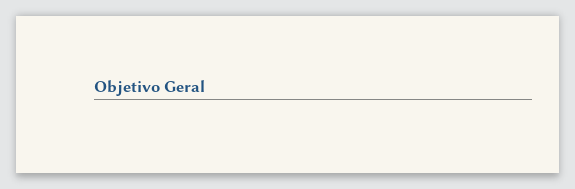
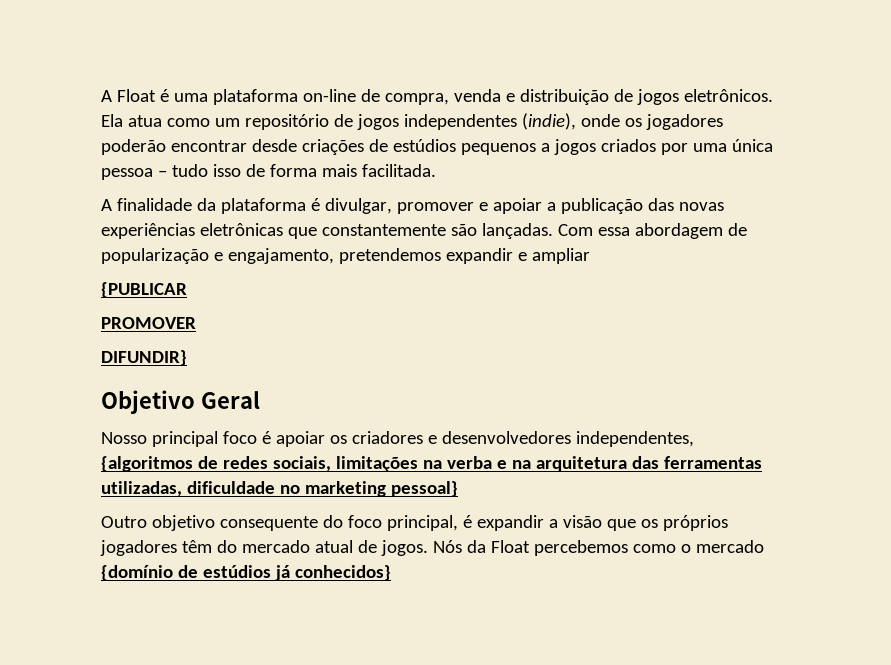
[94,80,206,96] Objetivo Geral -> [101,89,773,105] [101,113,723,130] [101,139,773,155] [101,164,436,180] [101,198,724,214] [101,223,747,239] [101,248,590,264] [101,282,187,298] [101,317,196,329] [101,350,187,366] [101,390,260,414] [101,431,694,447] [101,456,762,472] [101,481,458,497] [101,515,728,531] [100,540,764,556] [101,565,391,581] A Float é uma plataforma on-line de compra, venda e distribuição de jogos eletrônicos. Ela atua como um repositório de jogos independentes (indie), onde os jogadores poderão encontrar desde criações de estúdios pequenos a jogos criados por uma única pessoa – tudo isso de forma mais facilitada. // A finalidade da plataforma é divulgar, promover e apoiar a publicação das novas experiências eletrônicas que constantemente são lançadas. Com essa abordagem de popularização e engajamento, pretendemos expandir e ampliar // {PUBLICAR // PROMOVER // DIFUNDIR} // Objetivo Geral // Nosso principal foco é apoiar os criadores e desenvolvedores independentes, {algoritmos de redes sociais, limitações na verba e na arquitetura das ferramentas utilizadas, dificuldade no marketing pessoal} // Outro objetivo consequente do foco principal, é expandir a visão que os próprios jogadores têm do mercado atual de jogos. Nós da Float percebemos como o mercado {domínio de estúdios já conhecidos}

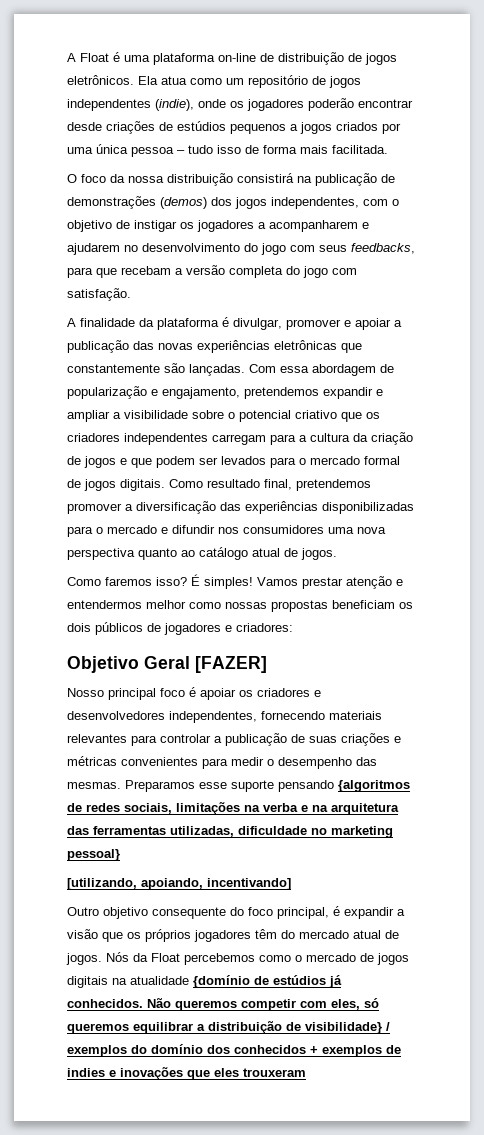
[384,89,515,105] compra, venda e -> (274, 57) none
(436, 170) none -> [67,173,395,186] [67,196,399,209] [67,220,369,232] [67,243,415,255] [67,265,357,278] [67,288,131,301] // O foco da nossa distribuição consistirá na publicação de demonstrações (demos) dos jogos independentes, com o objetivo de instigar os jogadores a acompanharem e ajudarem no desenvolvimento do jogo com seus feedbacks, para que recebam a versão completa do jogo com satisfação.
[101,282,187,298] [101,317,196,329] [101,350,187,366] // {PUBLICAR // PROMOVER // DIFUNDIR} -> [113,410,380,422] [67,432,413,445] [67,456,400,468] [67,479,371,491] [67,501,414,514] [67,525,386,537] [67,547,337,560] [67,574,403,589] [67,600,413,612] [67,622,293,635] a visibilidade sobre o potencial criativo que os criadores independentes carregam para a cultura da criação de jogos e que podem ser levados para o mercado formal de jogos digitais. Como resultado final, pretendemos promover a diversificação das experiências disponibilizadas para o mercado e difundir nos consumidores uma nova perspectiva quanto ao catálogo atual de jogos. // Como faremos isso? É simples! Vamos prestar atenção e entendermos melhor como nossas propostas beneficiam os dois públicos de jogadores e criadores:
(260, 400) none -> [195,656,267,673] [FAZER]
(694, 439) none -> [261,711,382,720] [67,733,401,746] [67,756,377,769] [67,780,334,792] fornecendo materiais relevantes para controlar a publicação de suas criações e métricas convenientes para medir o desempenho das mesmas. Preparamos esse suporte pensando
(458, 489) none -> [67,878,291,890] // [utilizando, apoiando, incentivando]
[101,565,391,581] {domínio de estúdios já conhecidos} -> [360,953,409,965] [67,975,342,988] [67,998,379,1011] [67,1021,390,1034] [67,1044,401,1057] [67,1067,306,1080] de jogos digitais na atualidade {domínio de estúdios já conhecidos. Não queremos competir com eles, só queremos equilibrar a distribuição de visibilidade} / exemplos do domínio dos conhecidos + exemplos de indies e inovações que eles trouxeram

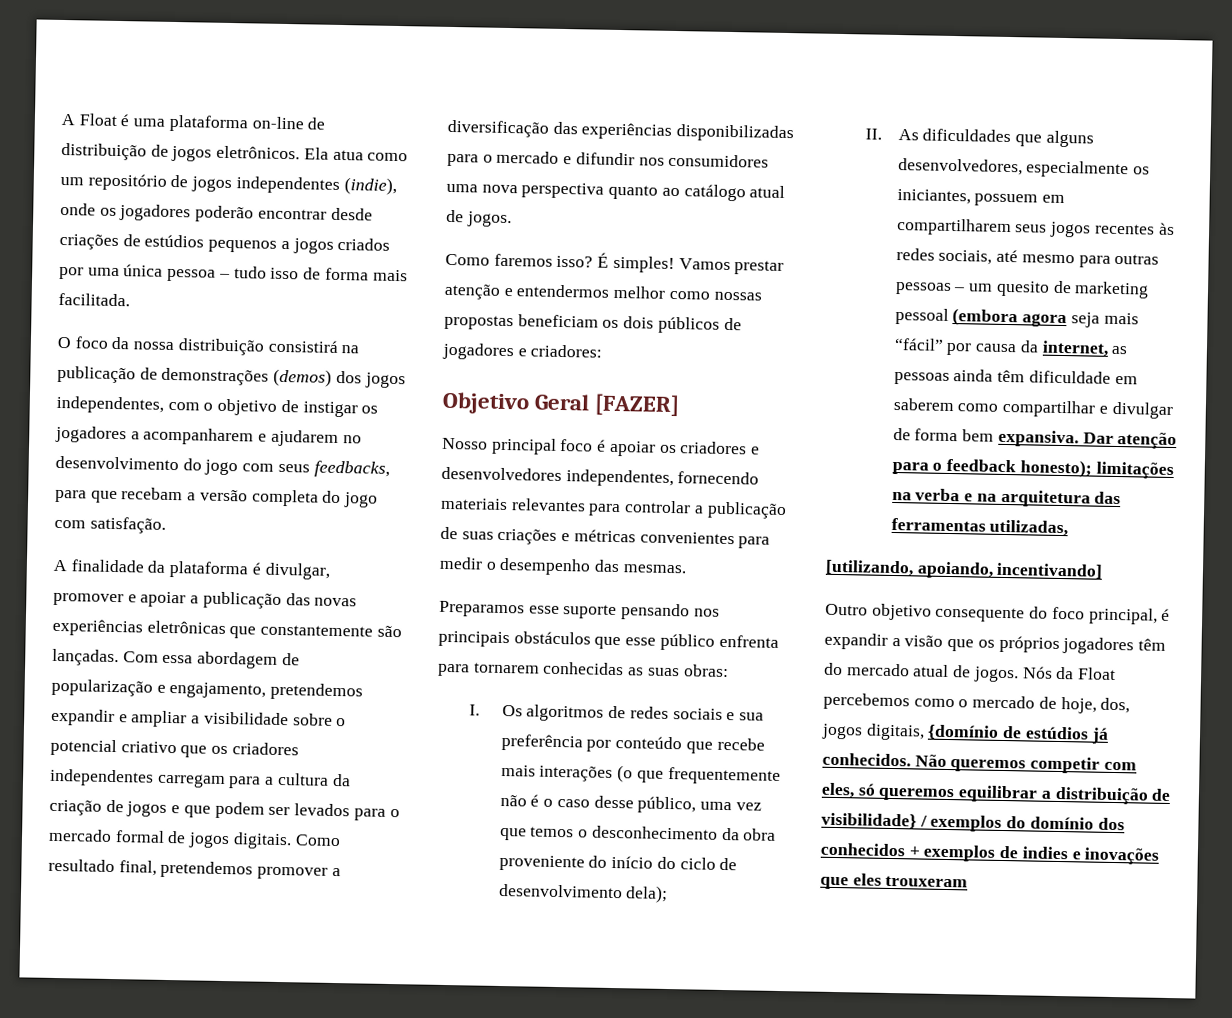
(121, 785) none -> (686, 569) //
[338,780,410,792] [67,803,172,814] {algoritmos de redes sociais, -> [693,608,720,617] [438,630,779,651] [437,661,729,678] [469,704,765,722] [500,733,765,754] [500,764,781,785] [499,794,762,814] [499,825,777,841] [498,854,738,872] [498,883,669,903] [865,128,1094,148] [897,158,1151,179] [896,188,1066,207] [895,217,1175,238] [895,247,1160,268] [894,280,1150,299] [894,307,1139,328] [893,337,1129,357] [893,369,1138,385] [892,397,1173,419] [892,427,1178,450] [891,458,1092,478] nos principais obstáculos que esse público enfrenta para tornarem conhecidas as suas obras: // I. Os algoritmos de redes sociais e sua preferência por conteúdo que recebe mais interações (o que frequentemente não é o caso desse público, uma vez que temos o desconhecimento da obra proveniente do início do ciclo de desenvolvimento dela); // II. As dificuldades que alguns desenvolvedores, especialmente os iniciantes, possuem em compartilharem seus jogos recentes às redes sociais, até mesmo para outras pessoas – um quesito de marketing pessoal (embora agora seja mais “fácil” por causa da internet, as pessoas ainda têm dificuldade em saberem como compartilhar e divulgar de forma bem expansiva. Dar atenção para o feedback honesto);
[238,826,393,838] [67,849,120,861] dificuldade no marketing pessoal} -> (1069, 528) none
[377,953,409,965] [67,976,189,988] jogos digitais na atualidade -> [1060,697,1131,714] [821,723,925,741] hoje, dos, jogos digitais,

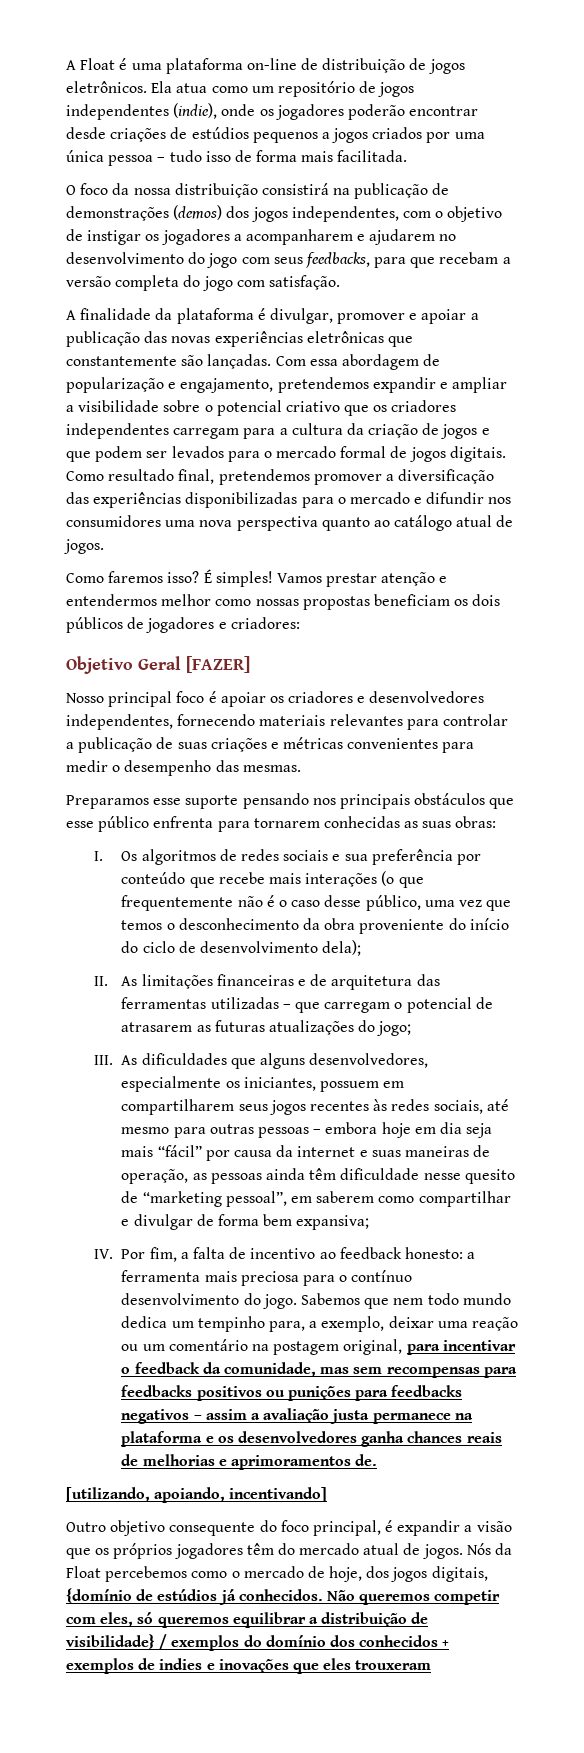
(919, 135) none -> [141,974,440,990] [121,997,493,1013] [121,1020,412,1036] [93,1055,138,1065] limitações financeiras e de arquitetura das ferramentas utilizadas – que carregam o potencial de atrasarem as futuras atualizações do jogo; // III. As
[968,280,1150,299] [894,307,1068,328] um quesito de marketing pessoal (embora agora -> [325,1122,462,1138] embora hoje em dia
[1041,340,1109,357] internet, -> [297,1145,491,1157] [121,1169,189,1184] internet e suas maneiras de operação,
(1111, 377) none -> [423,1169,515,1184] [121,1191,287,1207] nesse quesito de “marketing pessoal”,
[997,429,1178,450] [891,458,1174,480] [891,488,1122,508] [890,517,1069,537] expansiva. Dar atenção para o feedback honesto); limitações na verba e na arquitetura das ferramentas utilizadas, -> [296,1215,370,1230] [93,1247,476,1262] [121,1270,413,1286] [121,1293,511,1309] [121,1316,518,1332] [121,1339,516,1355] [121,1362,517,1378] [121,1385,463,1401] [121,1408,473,1424] [121,1431,502,1447] [121,1454,378,1470] expansiva; // IV. Por fim, a falta de incentivo ao feedback honesto: a ferramenta mais preciosa para o contínuo desenvolvimento do jogo. Sabemos que nem todo mundo dedica um tempinho para, a exemplo, deixar uma reação ou um comentário na postagem original, para incentivar o feedback da comunidade, mas sem recompensas para feedbacks positivos ou punições para feedbacks negativos – assim a avaliação justa permanece na plataforma e os desenvolvedores ganha chances reais de melhorias e aprimoramentos de.
[1100,697,1131,714] dos, -> [366,1566,390,1578] dos

